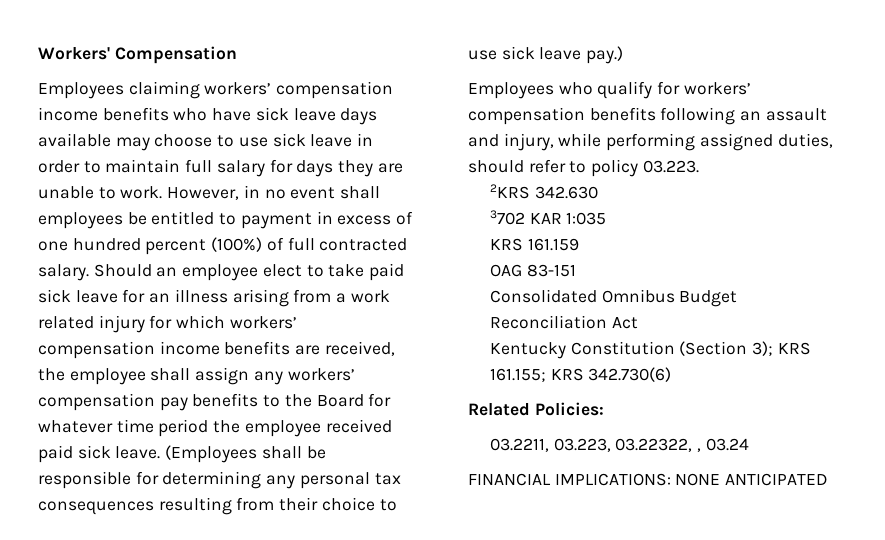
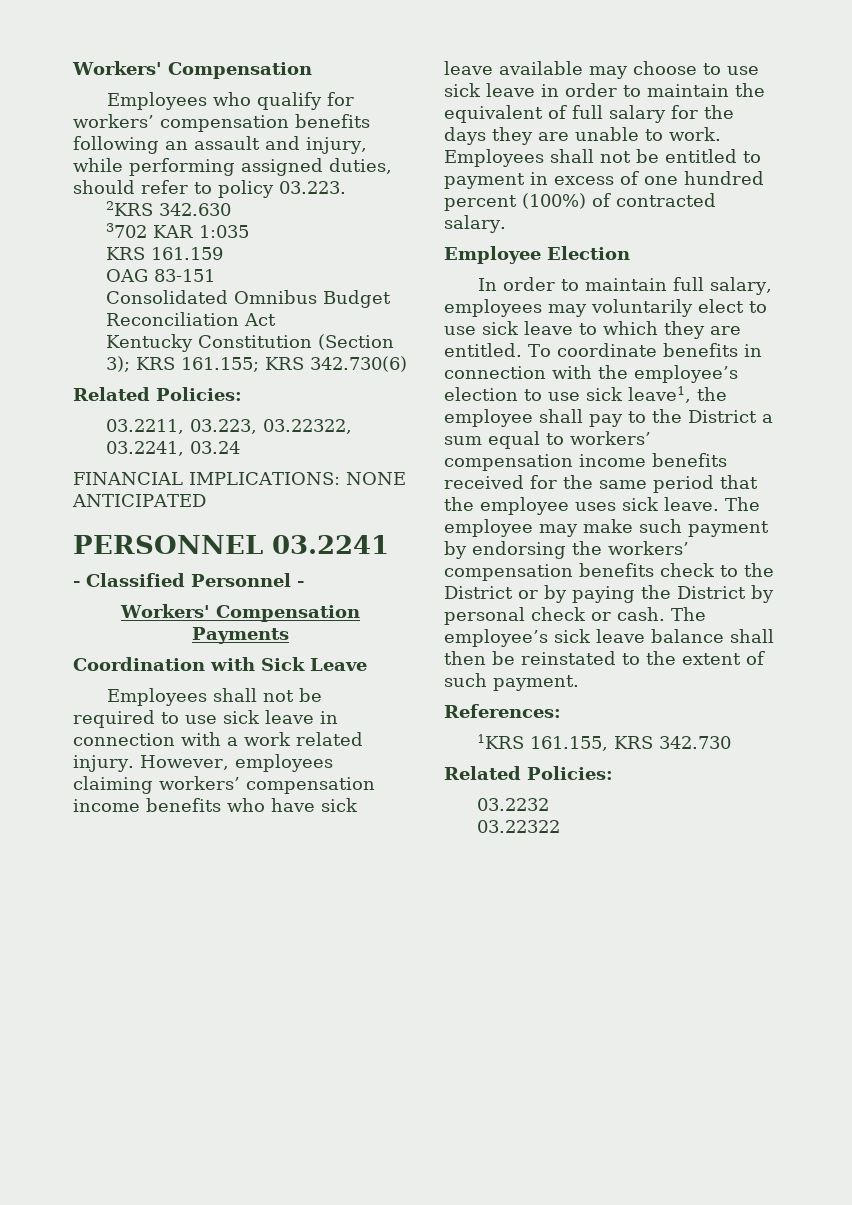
[38,46,237,64] [38,81,394,99] [38,107,378,125] [38,133,374,151] [38,159,403,177] [38,185,381,200] [38,211,414,229] [38,237,408,255] [38,263,405,281] [38,289,390,307] [38,315,297,333] [38,341,395,359] [38,367,355,385] [38,393,392,411] [38,419,392,437] [38,445,326,463] [38,471,401,489] [38,497,397,515] [468,46,624,64] Workers' Compensation // Employees claiming workers’ compensation income benefits who have sick leave days available may choose to use sick leave in order to maintain full salary for days they are unable to work. However, in no event shall employees be entitled to payment in excess of one hundred percent (100%) of full contracted salary. Should an employee elect to take paid sick leave for an illness arising from a work related injury for which workers’ compensation income benefits are received, the employee shall assign any workers’ compensation pay benefits to the Board for whatever time period the employee received paid sick leave. (Employees shall be responsible for determining any personal tax consequences resulting from their choice to use sick leave pay.) -> [72,61,312,79] Workers' Compensation
[696,448,701,452] , -> [106,441,185,456] 03.2241,
(829, 479) none -> [73,535,389,554] [73,573,304,587] [120,604,360,622] [192,627,289,644] [73,657,367,671] [107,688,323,706] [73,710,338,728] [73,732,363,746] [73,754,333,772] [73,776,375,794] [73,798,358,812] [444,61,759,79] [444,83,765,97] [444,105,734,123] [444,127,721,145] [444,149,761,167] [444,171,764,189] [444,193,716,211] [444,215,506,233] [444,246,630,264] [478,277,773,295] [444,299,767,317] [444,321,741,339] [444,343,762,357] [444,365,738,383] [444,386,727,403] [444,409,773,427] [444,431,651,449] [444,453,727,471] [444,475,758,493] [444,497,760,515] [444,519,769,537] [444,541,689,559] [444,563,774,581] [444,585,774,603] [444,607,706,625] [444,629,774,647] [444,651,765,665] [444,673,579,691] [444,704,561,718] [477,734,732,751] [444,766,613,780] [477,798,550,811] [477,820,561,833] // PERSONNEL 03.2241 // - Classified Personnel - // Workers' Compensation Payments // Coordination with Sick Leave // Employees shall not be required to use sick leave in connection with a work related injury. However, employees claiming workers’ compensation income benefits who have sick leave available may choose to use sick leave in order to maintain the equivalent of full salary for the days they are unable to work. Employees shall not be entitled to payment in excess of one hundred percent (100%) of contracted salary. // Employee Election // In order to maintain full salary, employees may voluntarily elect to use sick leave to which they are entitled. To coordinate benefits in connection with the employee’s election to use sick leave1, the employee shall pay to the District a sum equal to workers’ compensation income benefits received for the same period that the employee uses sick leave. The employee may make such payment by endorsing the workers’ compensation benefits check to the District or by paying the District by personal check or cash. The employee’s sick leave balance shall then be reinstated to the extent of such payment. // References: // 1KRS 161.155, KRS 342.730 // Related Policies: // 03.2232 // 03.22322

